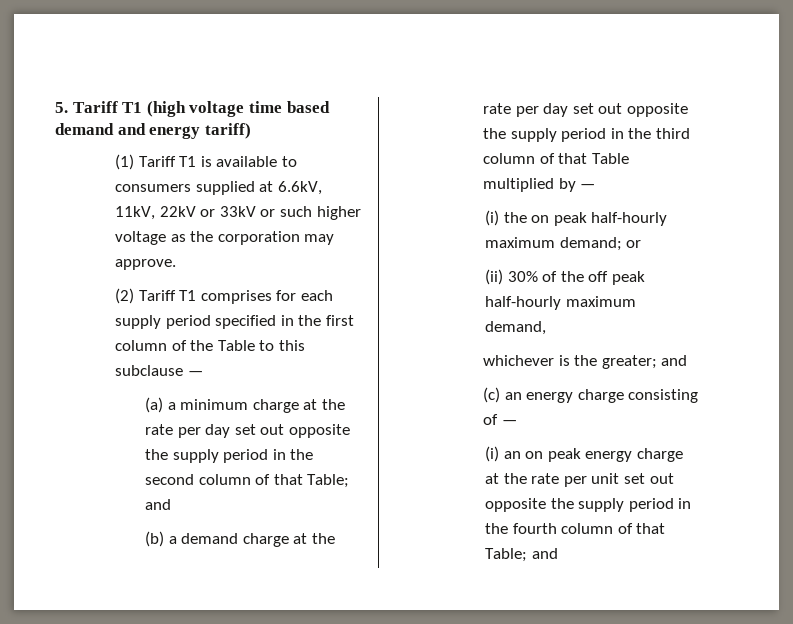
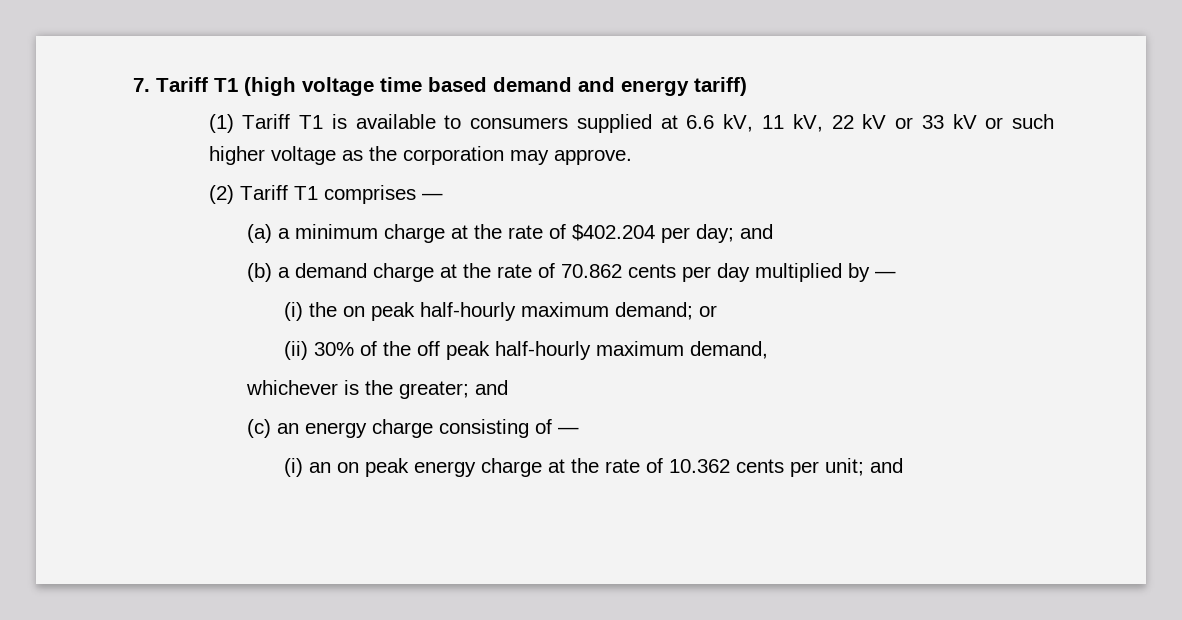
[55,102,68,113] 5. -> [133,78,150,92] 7.
[277,181,322,195] [115,206,256,220] 6.6kV, 11kV, 22kV or 33kV -> [686,114,977,132] 6.6 kV, 11 kV, 22 kV or 33 kV
[276,290,333,301] [115,315,354,329] [115,340,305,351] [115,365,184,376] for each supply period specified in the first column of the Table to this subclause -> (416, 194) none
[177,424,350,438] [145,449,314,463] [145,474,350,488] per day set out opposite the supply period in the second column of that Table; -> [548,224,734,243] of $402.204 per day;
[515,103,688,117] [483,128,690,142] [483,153,629,164] per day set out opposite the supply period in the third column of that Table -> [537,263,750,282] of 70.862 cents per day
[563,473,674,487] [485,498,692,512] [485,523,666,534] [485,548,528,562] per unit set out opposite the supply period in the fourth column of that Table; -> [646,458,865,477] of 10.362 cents per unit;

